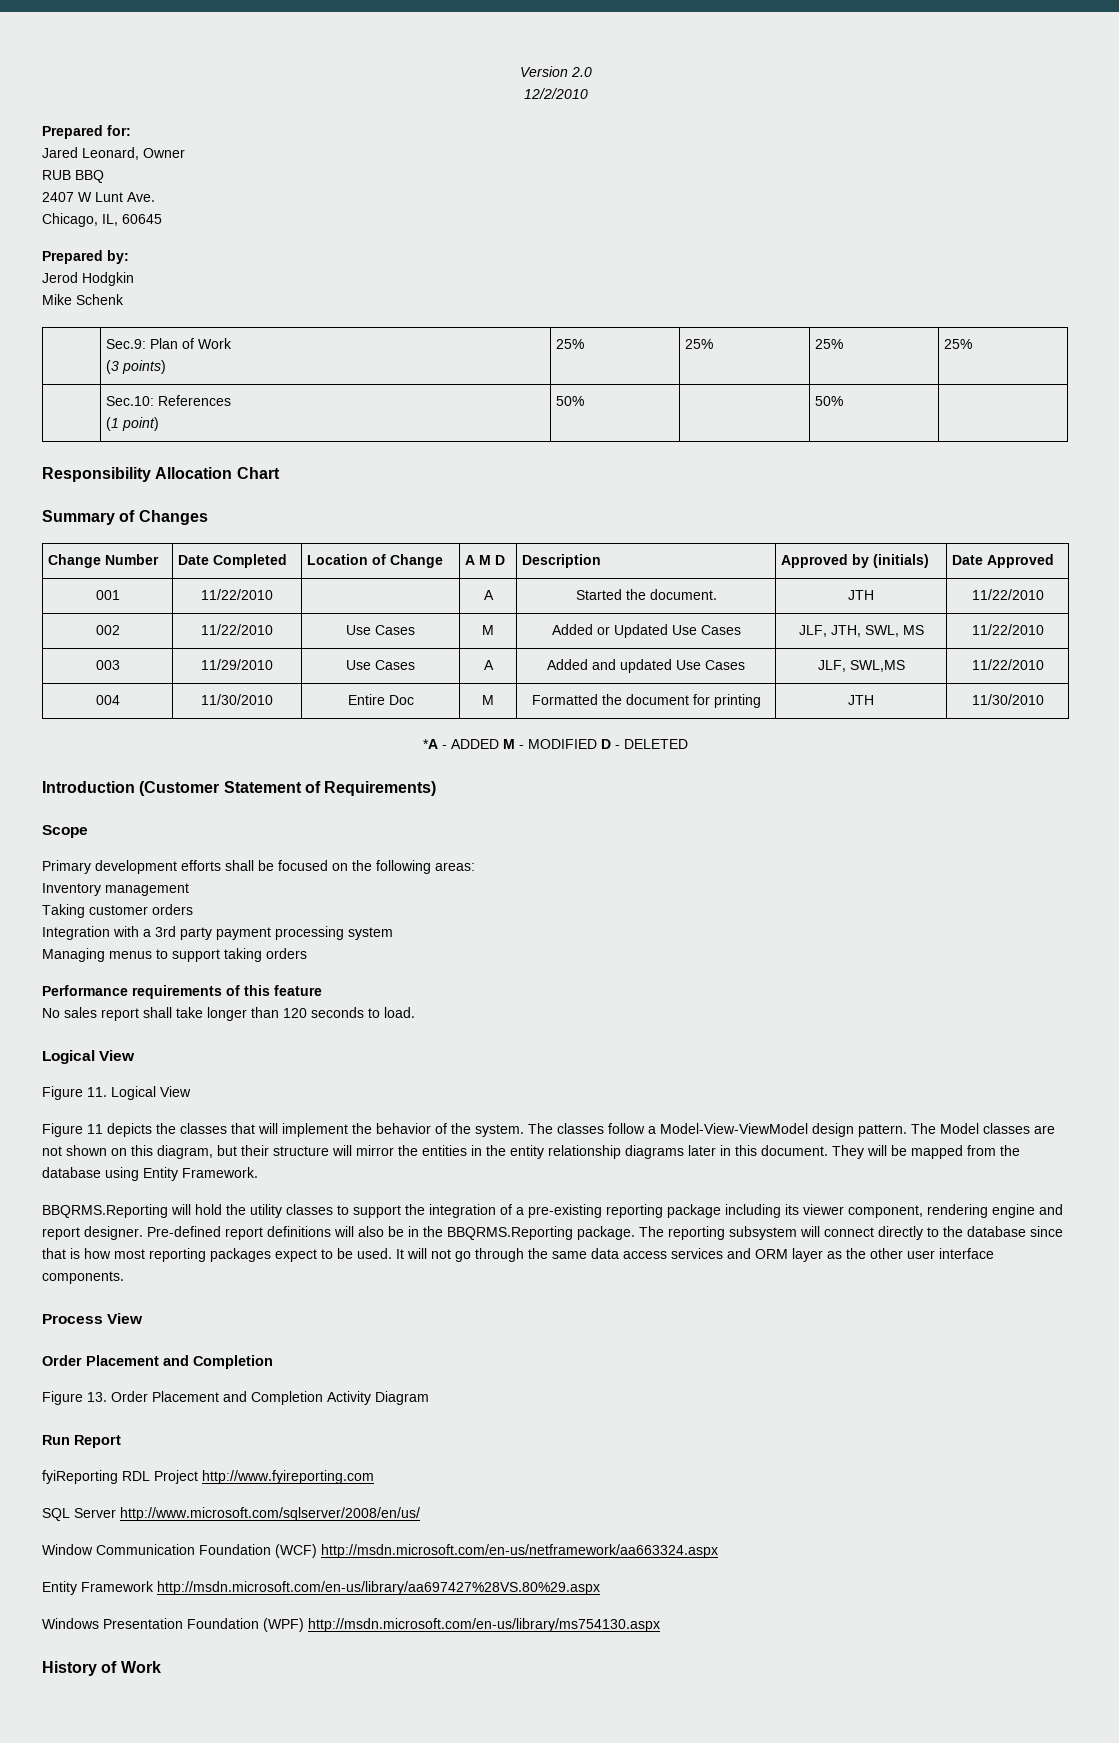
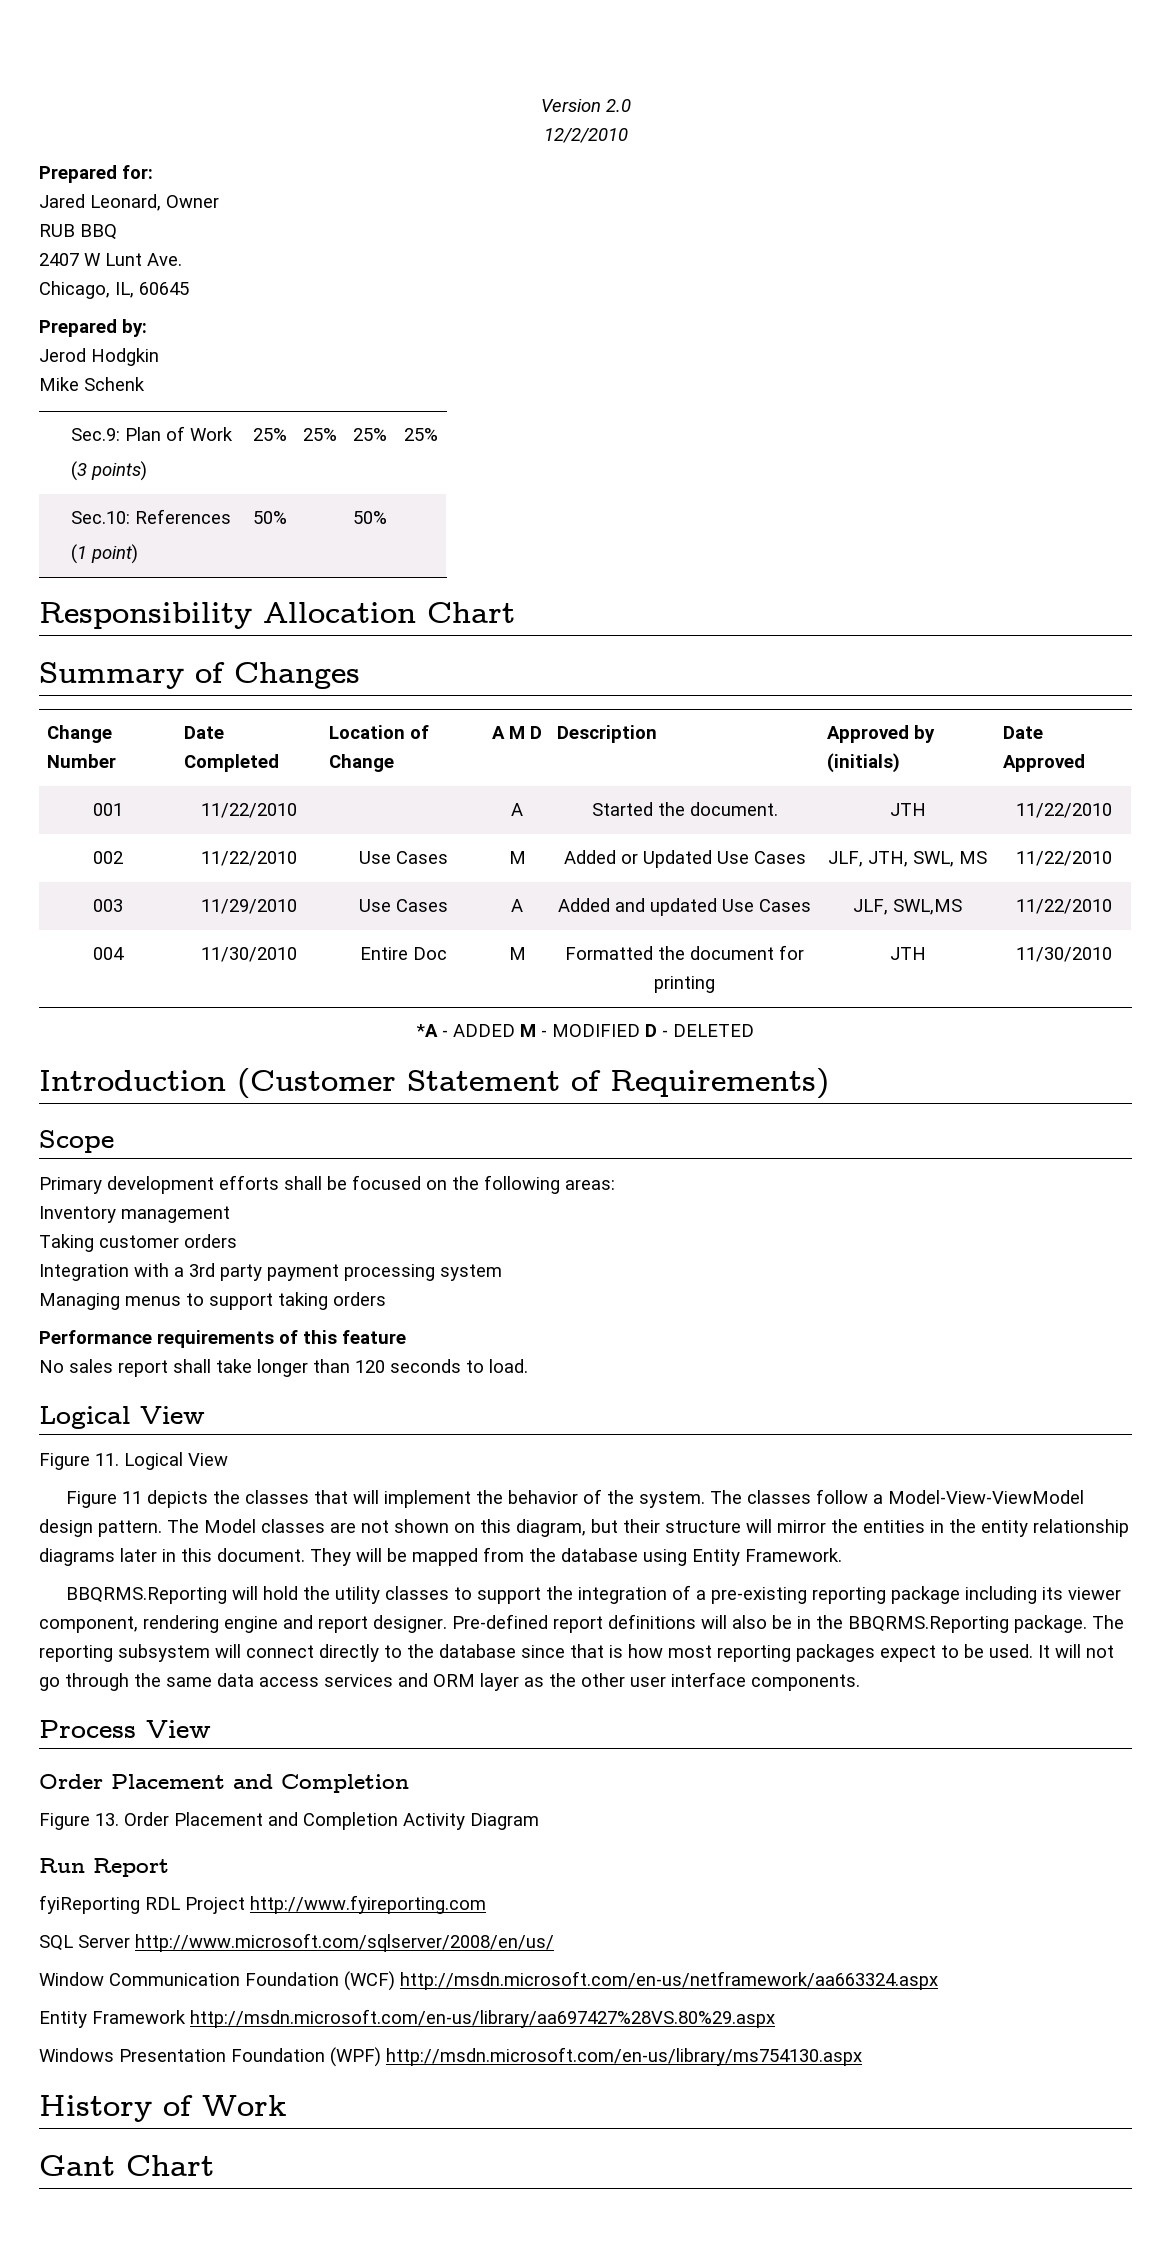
(161, 1667) none -> [39,2155,214,2176] // Gant Chart

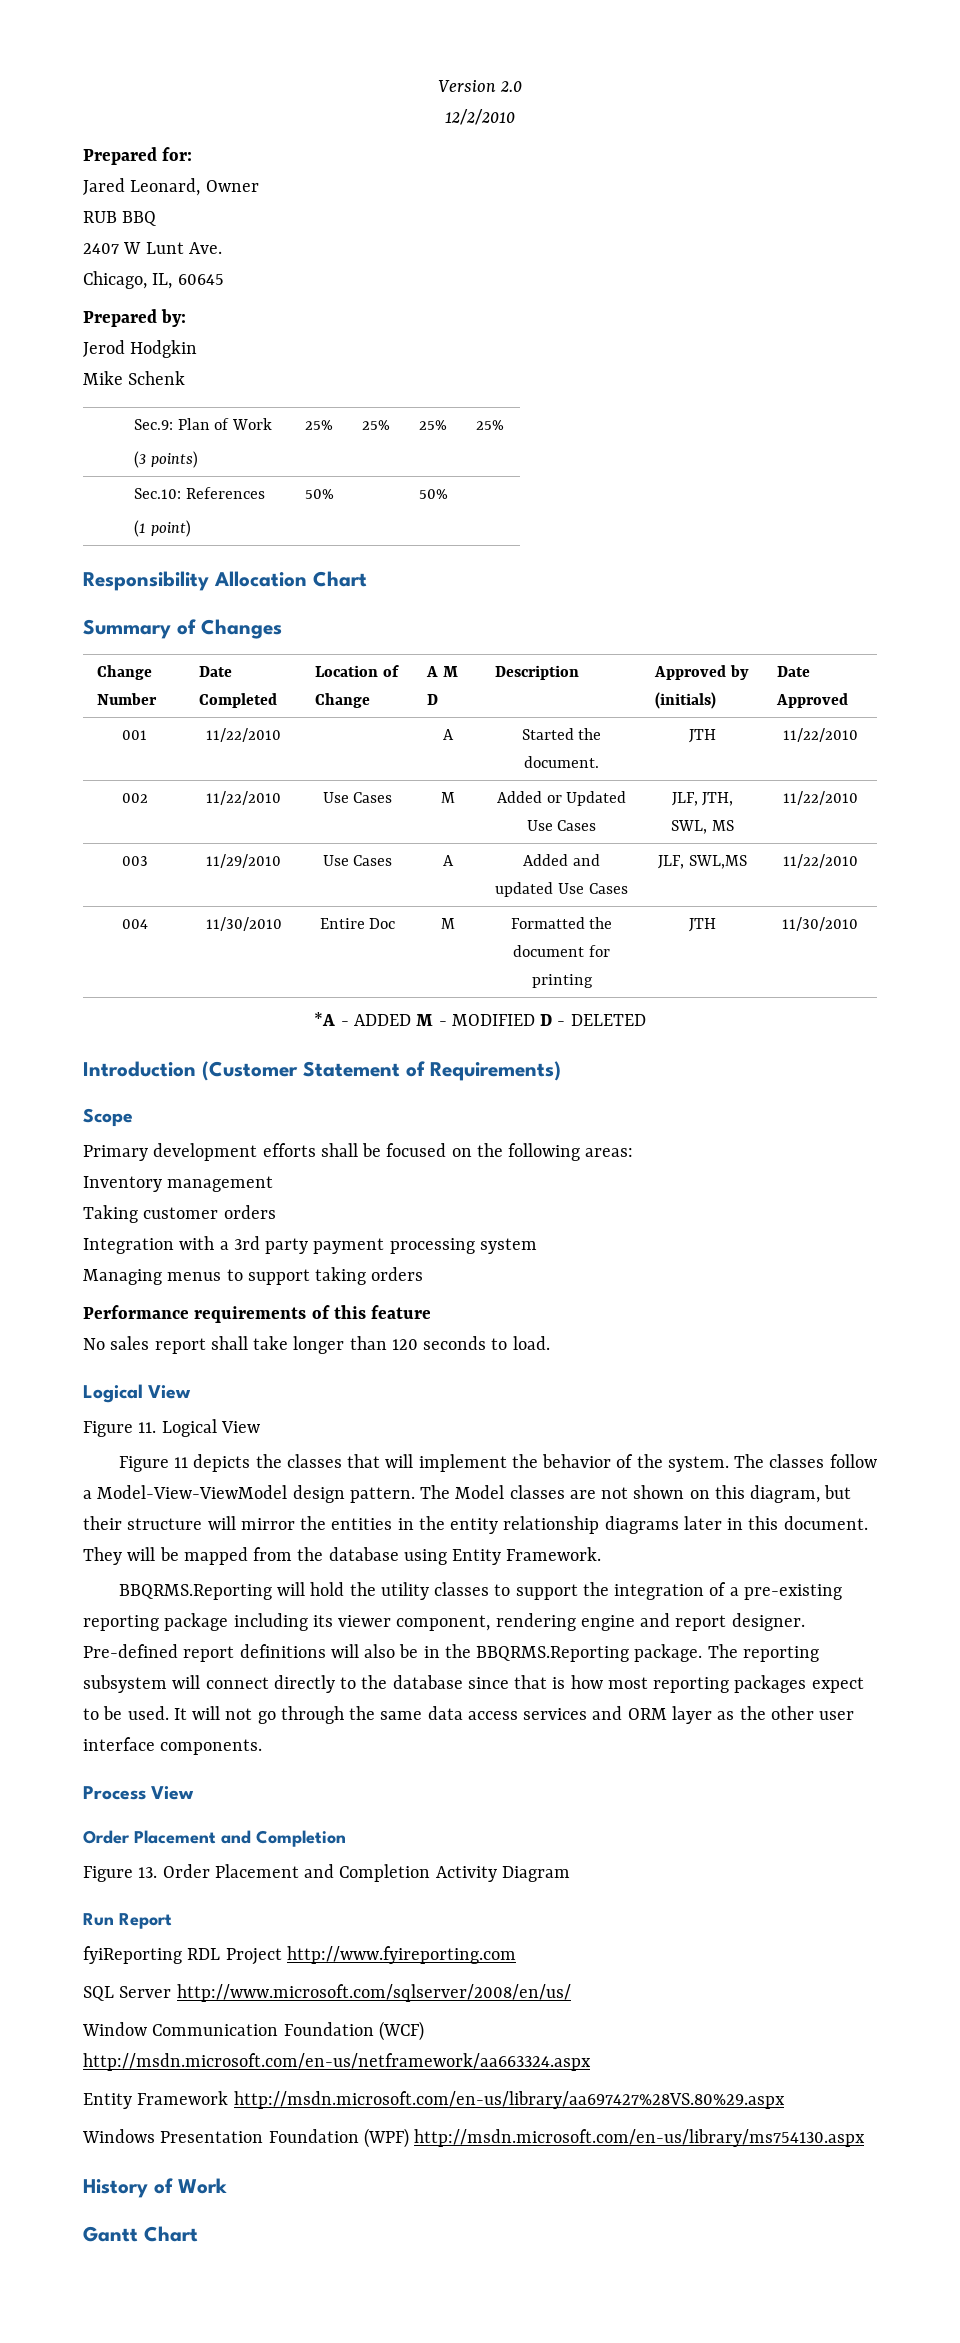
[39,2155,115,2176] Gant -> [83,2226,138,2242] Gantt

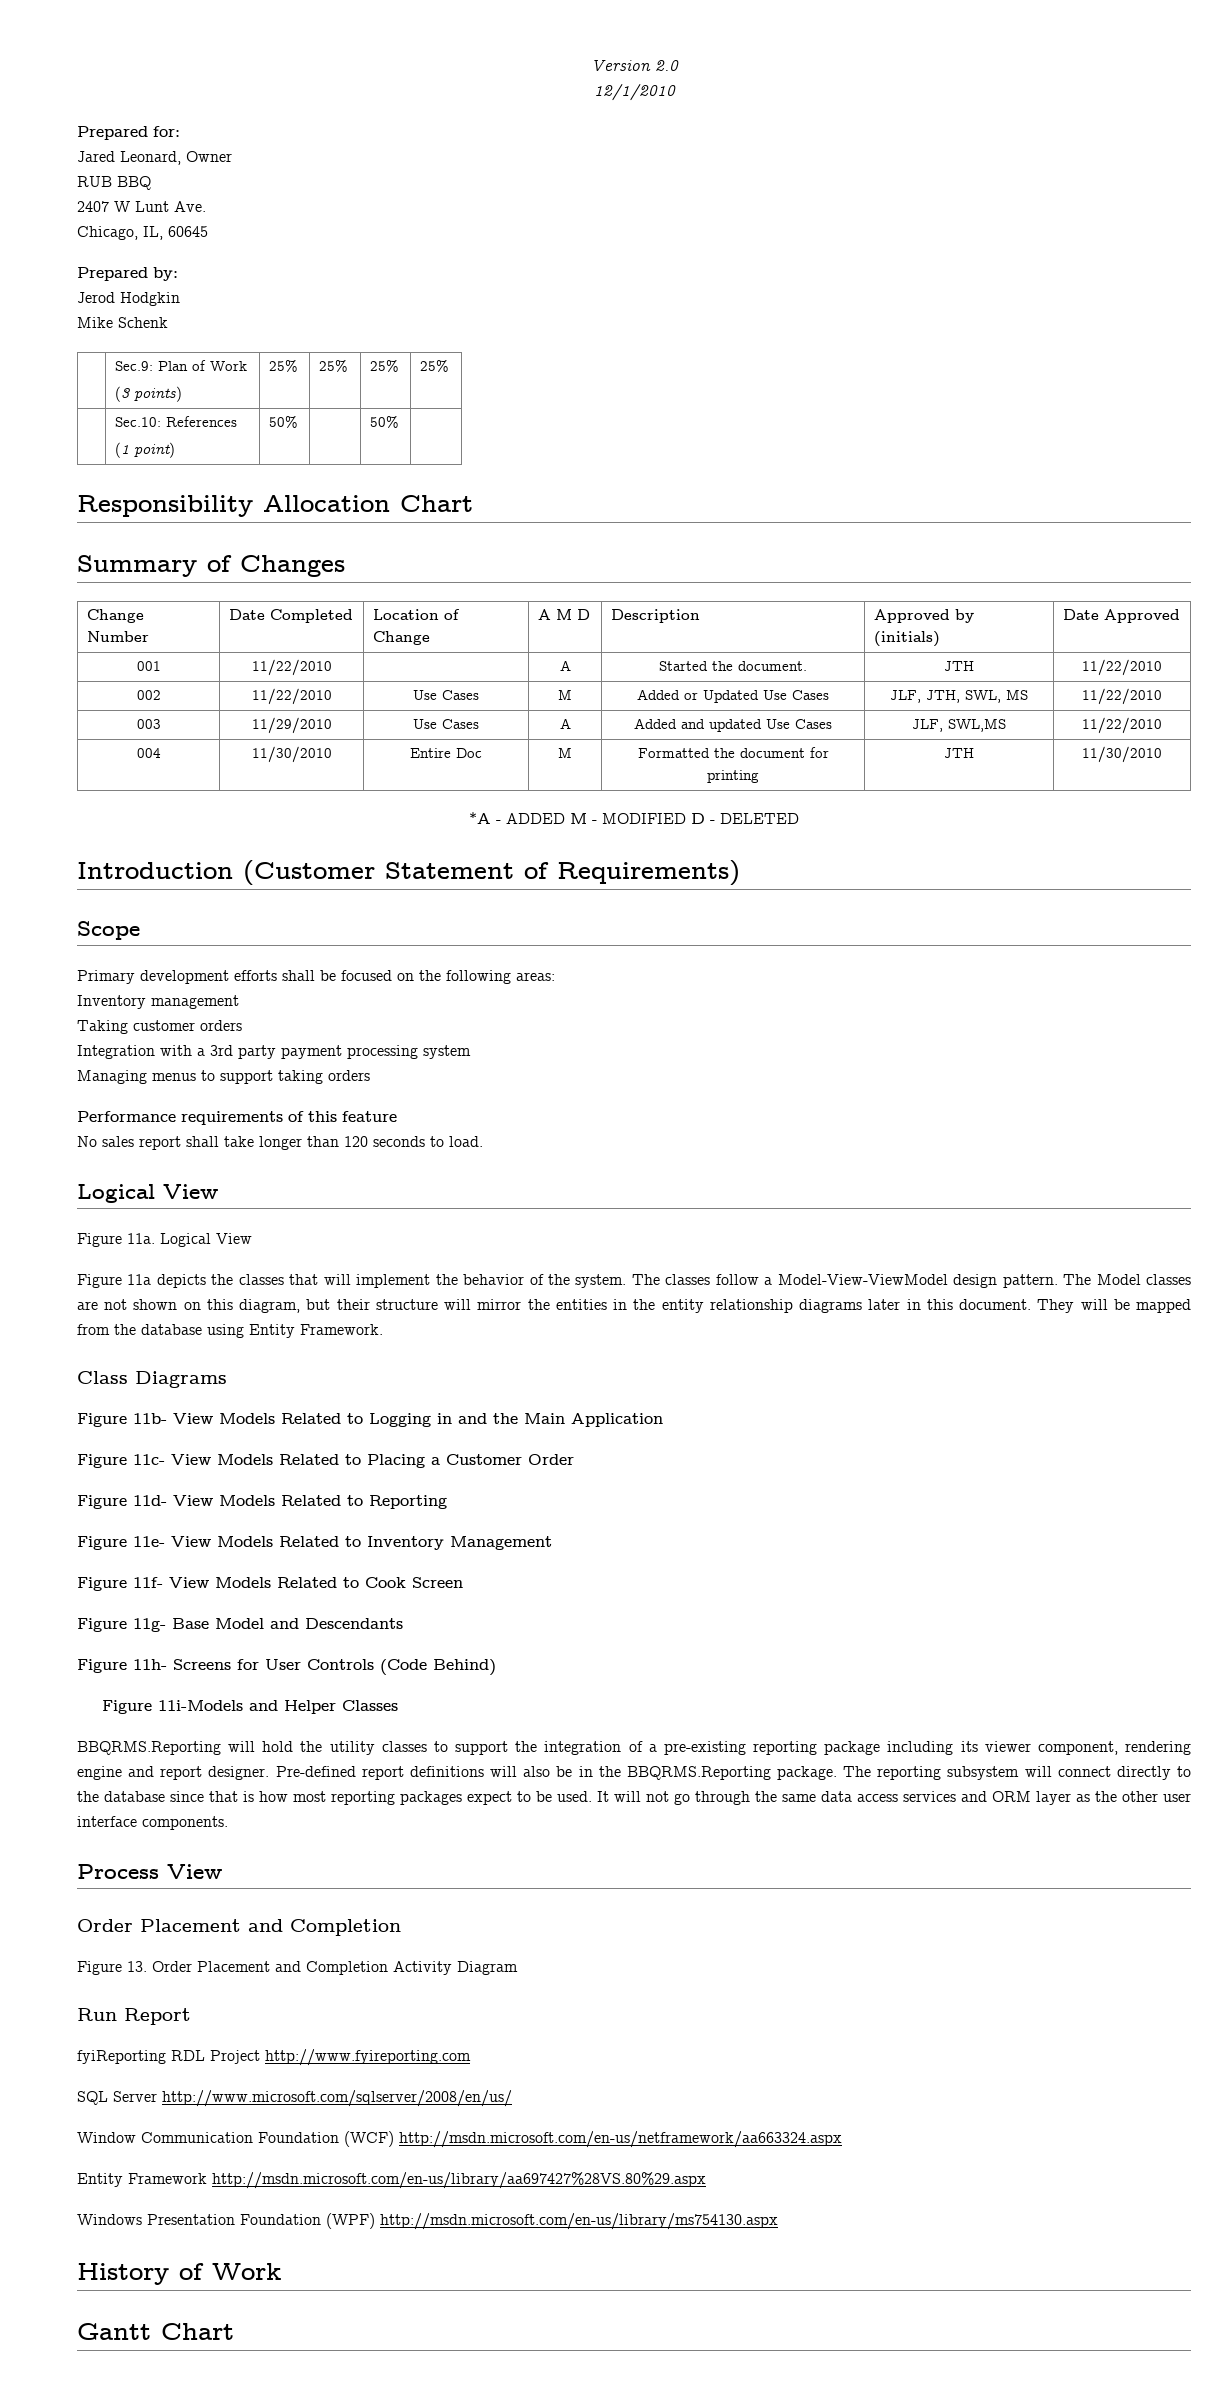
[445,109,515,125] 12/2/2010 -> [593,84,676,101] 12/1/2010
[138,1419,260,1437] [118,1456,189,1472] 11. Logical View // Figure 11 -> [127,1233,252,1247] [77,1274,152,1288] 11a. Logical View // Figure 11a
(602, 1554) none -> [77,1371,227,1388] [77,1413,663,1427] [77,1454,574,1468] [77,1495,447,1509] [77,1536,552,1550] [77,1577,463,1591] [77,1618,403,1632] [77,1659,496,1676] [102,1700,399,1714] // Class Diagrams // Figure 11b- View Models Related to Logging in and the Main Application // Figure 11c- View Models Related to Placing a Customer Order // Figure 11d- View Models Related to Reporting // Figure 11e- View Models Related to Inventory Management // Figure 11f- View Models Related to Cook Screen // Figure 11g- Base Model and Descendants // Figure 11h- Screens for User Controls (Code Behind) // Figure 11i-Models and Helper Classes

